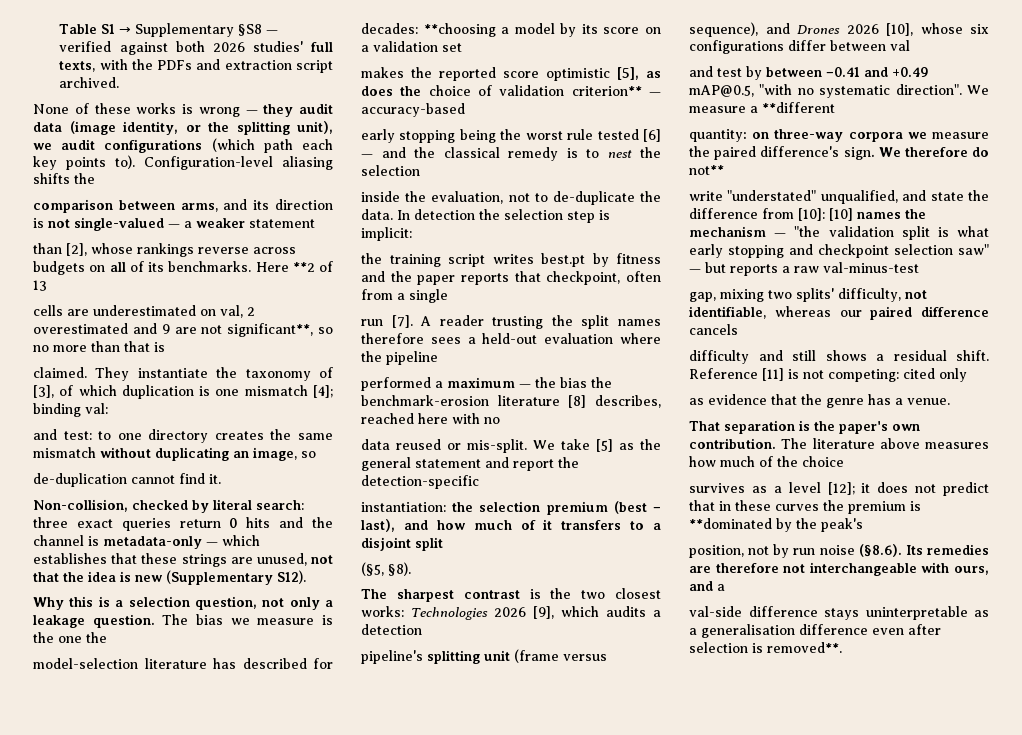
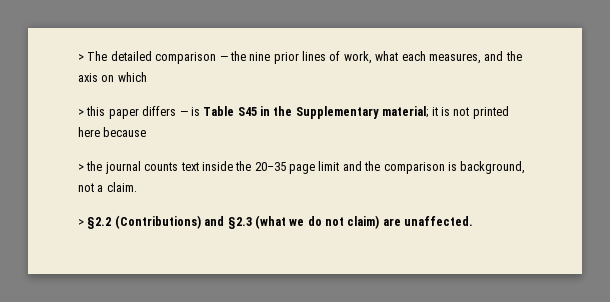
[59,23,279,37] [59,41,333,55] [59,59,333,73] [59,77,120,88] [33,103,333,117] [33,121,333,135] [33,138,333,153] [33,155,333,170] [33,173,95,184] [33,199,334,213] [33,217,315,231] [33,243,296,257] [33,261,333,275] [33,280,47,291] [33,305,255,318] [33,323,333,337] [33,341,165,352] [33,367,333,381] [33,385,333,399] [33,403,108,417] [33,429,333,443] [33,447,316,461] [33,473,221,487] [33,499,304,513] [33,517,333,531] [33,535,260,549] [33,553,333,567] [33,570,306,585] [33,596,333,610] [33,614,333,628] [33,632,107,643] [33,658,333,669] [361,23,661,37] [361,41,462,52] [361,67,661,81] [361,85,661,96] [361,103,465,117] [361,129,661,143] [361,147,661,161] [361,165,420,176] [361,191,661,205] [361,209,610,223] [361,227,412,241] [361,253,661,267] [361,271,661,285] [361,289,448,303] [361,315,661,329] [361,333,661,344] [361,351,438,365] [361,377,612,391] [361,395,661,408] [361,413,500,424] [361,439,661,453] [361,457,579,471] [361,475,479,489] [361,501,661,515] [361,519,661,532] [361,537,443,551] [361,562,411,576] [361,588,661,602] [361,606,661,620] [361,624,422,635] [361,649,607,664] [689,22,989,37] [689,40,910,54] [689,66,928,80] [689,84,989,98] [689,102,835,113] [689,129,989,142] [689,146,989,160] [689,165,724,175] [689,190,989,204] [689,208,926,221] [689,226,989,240] [689,244,989,258] [689,262,919,276] [689,288,927,302] [689,306,989,320] [689,324,738,335] [689,350,989,364] [689,368,967,382] [689,394,950,408] [689,420,920,434] [689,438,989,449] [689,456,844,467] [689,482,989,496] [689,500,921,514] [689,518,863,532] [689,544,989,558] [689,562,989,576] [689,581,725,591] [689,606,989,620] [689,624,941,638] [689,642,842,653] Table S1 → Supplementary §S8 — verified against both 2026 studies' full texts, with the PDFs and extraction script archived. // None of these works is wrong — they audit data (image identity, or the splitting unit), we audit configurations (which path each key points to). Configuration-level aliasing shifts the // comparison between arms, and its direction is not single-valued — a weaker statement // than [2], whose rankings reverse across budgets on all of its benchmarks. Here **2 of 13 // cells are underestimated on val, 2 overestimated and 9 are not significant**, so no more than that is // claimed. They instantiate the taxonomy of [3], of which duplication is one mismatch [4]; binding val: // and test: to one directory creates the same mismatch without duplicating an image, so // de-duplication cannot find it. // Non-collision, checked by literal search: three exact queries return 0 hits and the channel is metadata-only — which establishes that these strings are unused, not that the idea is new (Supplementary S12). // Why this is a selection question, not only a leakage question. The bias we measure is the one the // model-selection literature has described for decades: **choosing a model by its score on a validation set // makes the reported score optimistic [5], as does the choice of validation criterion** — accuracy-based // early stopping being the worst rule tested [6] — and the classical remedy is to nest the selection // inside the evaluation, not to de-duplicate the data. In detection the selection step is implicit: // the training script writes best.pt by fitness and the paper reports that checkpoint, often from a single // run [7]. A reader trusting the split names therefore sees a held-out evaluation where the pipeline // performed a maximum — the bias the benchmark-erosion literature [8] describes, reached here with no // data reused or mis-split. We take [5] as the general statement and report the detection-specific // instantiation: the selection premium (best − last), and how much of it transfers to a disjoint split // (§5, §8). // The sharpest contrast is the two closest works: Technologies 2026 [9], which audits a detection // pipeline's splitting unit (frame versus sequence), and Drones 2026 [10], whose six configurations differ between val // and test by between −0.41 and +0.49 mAP@0.5, "with no systematic direction". We measure a **different // quantity: on three-way corpora we measure the paired difference's sign. We therefore do not** // write "understated" unqualified, and state the difference from [10]: [10] names the mechanism — "the validation split is what early stopping and checkpoint selection saw" — but reports a raw val-minus-test // gap, mixing two splits' difficulty, not identifiable, whereas our paired difference cancels // difficulty and still shows a residual shift. Reference [11] is not competing: cited only // as evidence that the genre has a venue. // That separation is the paper's own contribution. The literature above measures how much of the choice // survives as a level [12]; it does not predict that in these curves the premium is **dominated by the peak's // position, not by run noise (§8.6). Its remedies are therefore not interchangeable with ours, and a // val-side difference stays uninterpretable as a generalisation difference even after selection is removed**. -> [78,51,522,64] [78,72,147,82] [78,106,509,119] [78,127,147,137] [78,161,526,174] [78,182,137,192] [78,215,474,229] > The detailed comparison — the nine prior lines of work, what each measures, and the axis on which // > this paper differs — is Table S45 in the Supplementary material; it is not printed here because // > the journal counts text inside the 20–35 page limit and the comparison is background, not a claim. // > §2.2 (Contributions) and §2.3 (what we do not claim) are unaffected.

